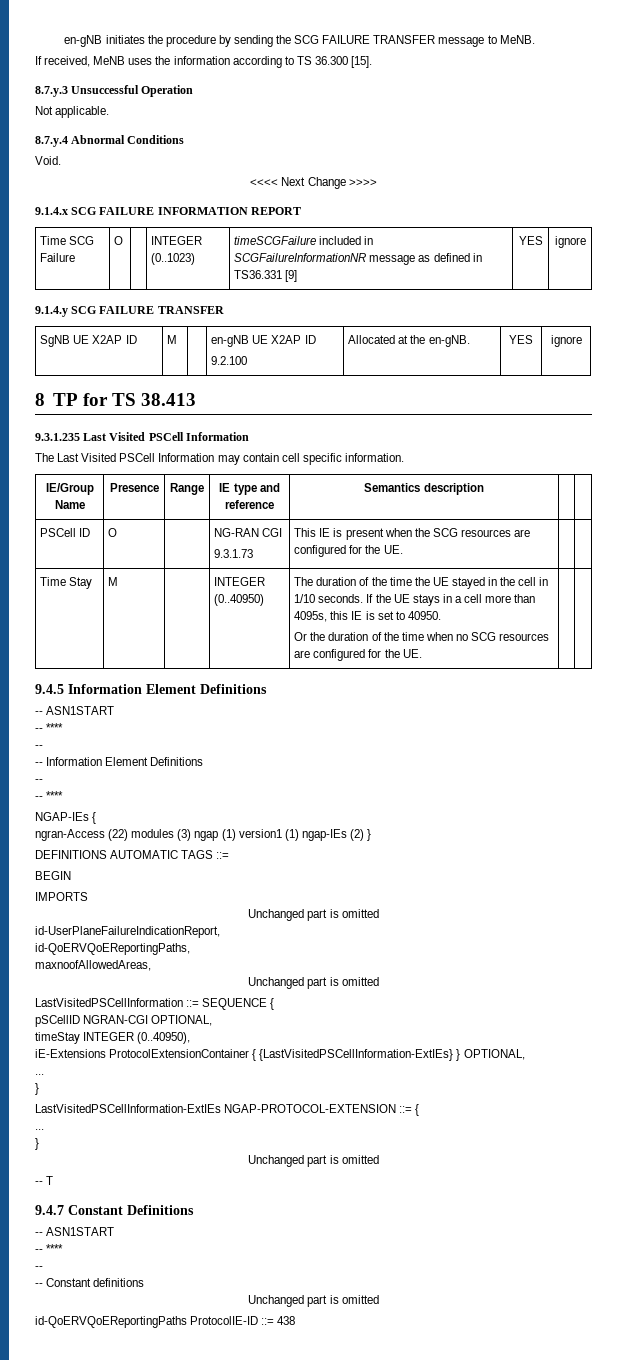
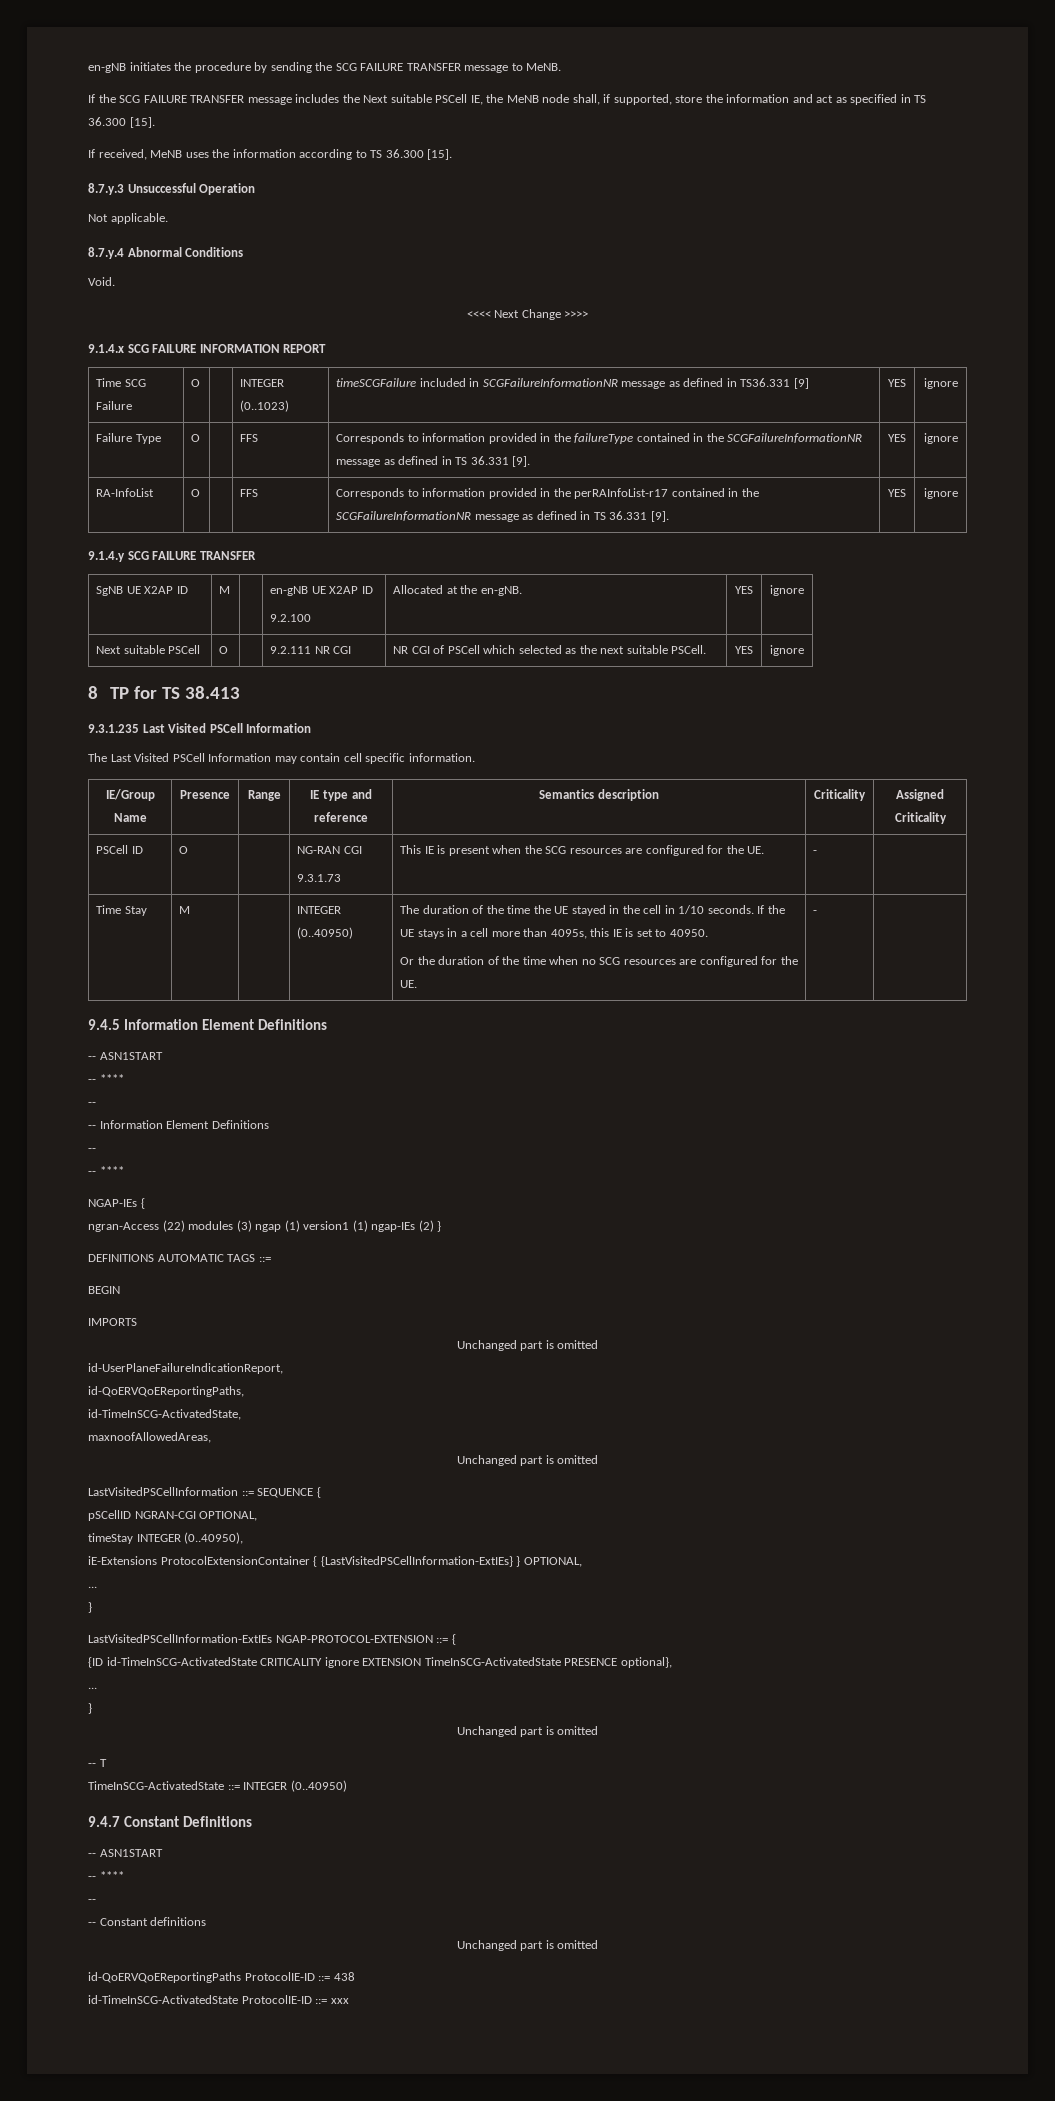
(535, 39) none -> [88,94,927,105] [88,117,155,128] // If the SCG FAILURE TRANSFER message includes the Next suitable PSCell IE, the MeNB node shall, if supported, store the information and act as specified in TS 36.300 [15].
(586, 242) none -> [96,433,161,444] [191,434,201,442] [240,434,259,442] [336,433,863,444] [336,456,531,467] [888,434,906,442] [923,433,958,444] [96,488,155,497] [191,489,201,497] [240,489,259,497] [336,488,759,499] [336,511,669,522] [888,489,906,497] [923,488,958,499] // Failure Type | O | | FFS | Corresponds to information provided in the failureType contained in the SCGFailureInformationNR message as defined in TS 36.331 [9]. | YES | ignore // RA-InfoList | O | | FFS | Corresponds to information provided in the perRAInfoList-r17 contained in the SCGFailureInformationNR message as defined in TS 36.331 [9]. | YES | ignore
(582, 341) none -> [96,645,201,654] [219,646,229,654] [270,646,352,654] [393,645,707,654] [735,646,753,654] [770,645,804,656] // Next suitable PSCell | O | | 9.2.111 NR CGI | NR CGI of PSCell which selected as the next suitable PSCell. | YES | ignore
(484, 489) | -> [814,789,866,801] [896,789,944,801] [894,812,947,824] Criticality | Assigned Criticality
(403, 549) none -> [813,850,818,854] -
(422, 653) none -> [813,910,818,914] -
(190, 949) none -> [88,1409,241,1420] // id-TimeInSCG-ActivatedState,
(420, 1110) none -> [88,1657,672,1668] // {ID id-TimeInSCG-ActivatedState CRITICALITY ignore EXTENSION TimeInSCG-ActivatedState PRESENCE optional},
(54, 1180) none -> [88,1780,347,1792] // TimeInSCG-ActivatedState ::= INTEGER (0..40950)
(296, 1320) none -> [88,1995,349,2004] // id-TimeInSCG-ActivatedState ProtocolIE-ID ::= xxx

